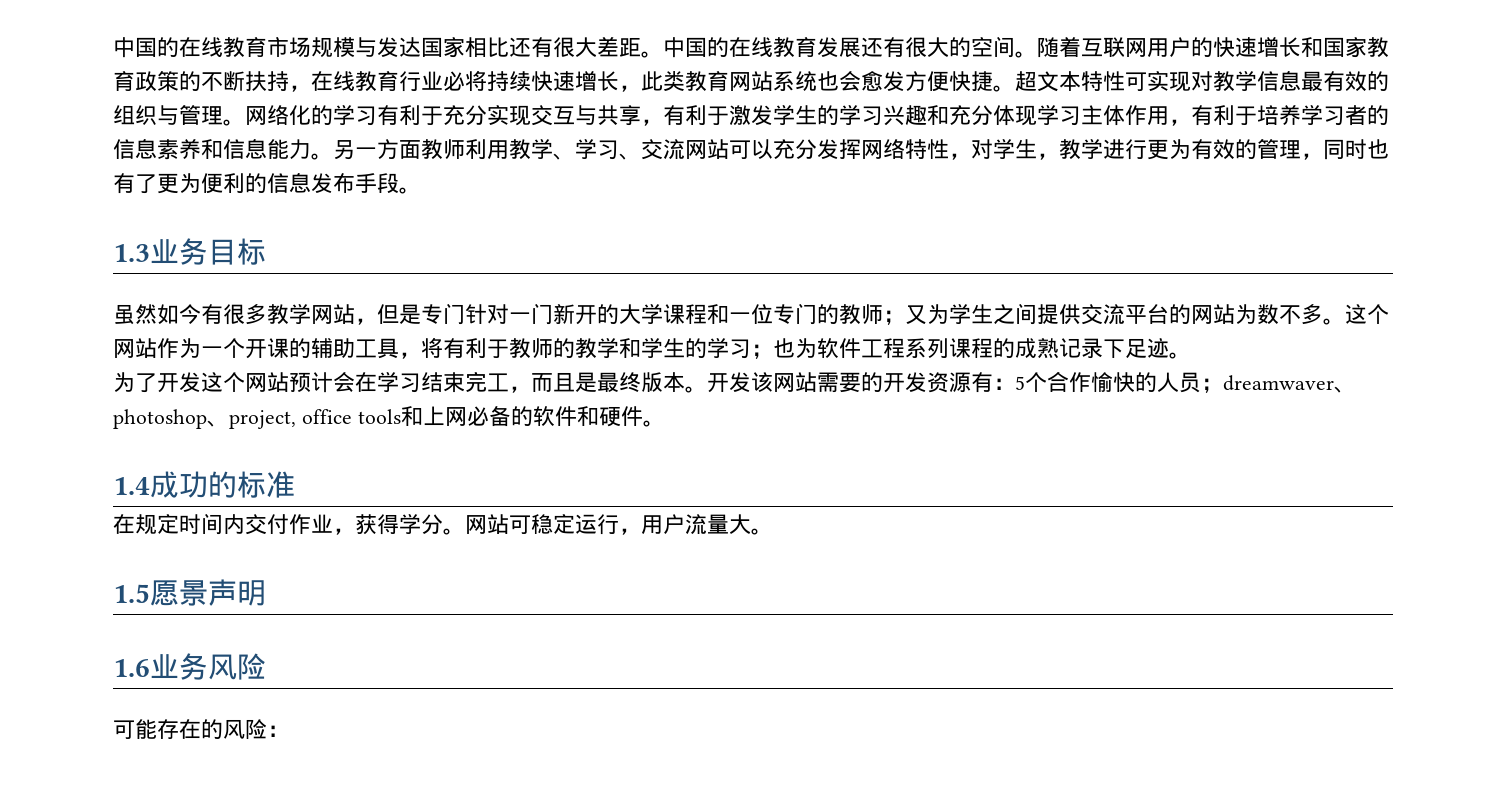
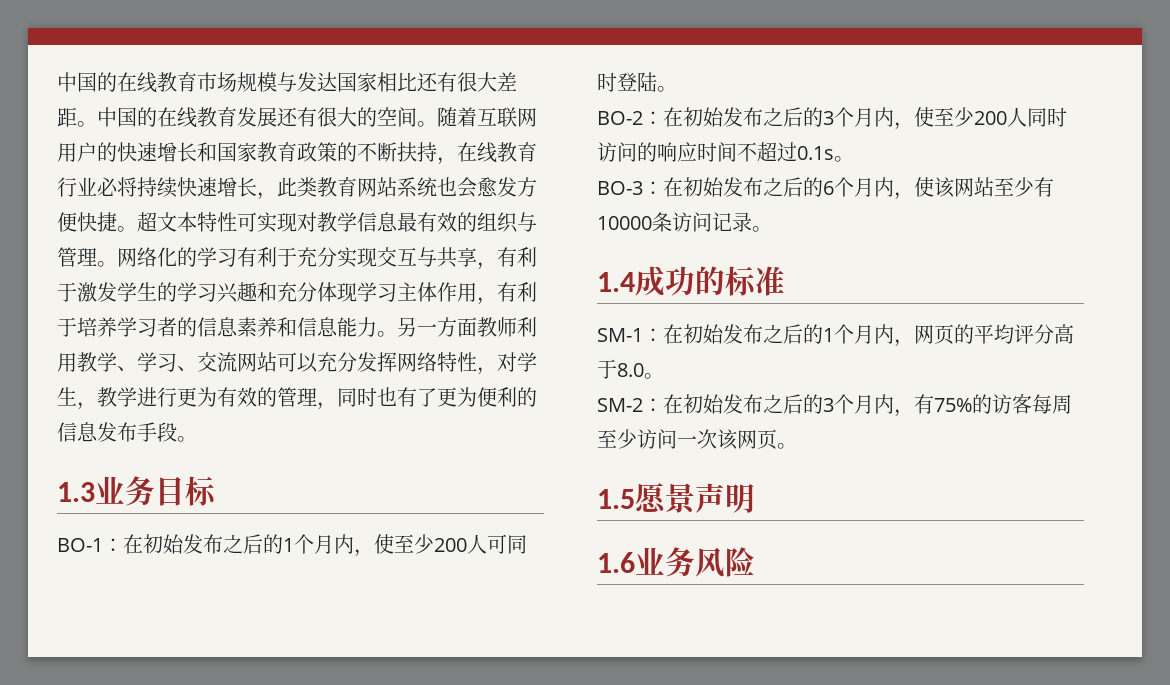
[113,303,1389,325] [113,337,1191,359] [113,371,1356,393] [113,406,665,429] [113,471,295,498] [113,513,751,535] 虽然如今有很多教学网站，但是专门针对一门新开的大学课程和一位专门的教师；又为学生之间提供交流平台的网站为数不多。这个网站作为一个开课的辅助工具，将有利于教师的教学和学生的学习；也为软件工程系列课程的成熟记录下足迹。 // 为了开发这个网站预计会在学习结束完工，而且是最终版本。开发该网站需要的开发资源有：5个合作愉快的人员；dreamwaver、photoshop、project, office tools和上网必备的软件和硬件。 // 1.4成功的标准 // 在规定时间内交付作业，获得学分。网站可稳定运行，用户流量大 -> [57,534,527,557] [597,72,677,92] [597,107,1067,130] [597,142,854,162] [597,177,1054,200] [597,212,772,232] [597,266,785,296] [597,324,1074,347] [597,359,664,379] [597,394,1072,417] [597,429,777,450] BO-1：在初始发布之后的1个月内，使至少200人可同时登陆。 // BO-2：在初始发布之后的3个月内，使至少200人同时访问的响应时间不超过0.1s。 // BO-3：在初始发布之后的6个月内，使该网站至少有10000条访问记录。 // 1.4成功的标准 // SM-1：在初始发布之后的1个月内，网页的平均评分高于8.0。 // SM-2：在初始发布之后的3个月内，有75%的访客每周至少访问一次该网页
[113,719,289,739] // 可能存在的风险： -> (755, 562) none

